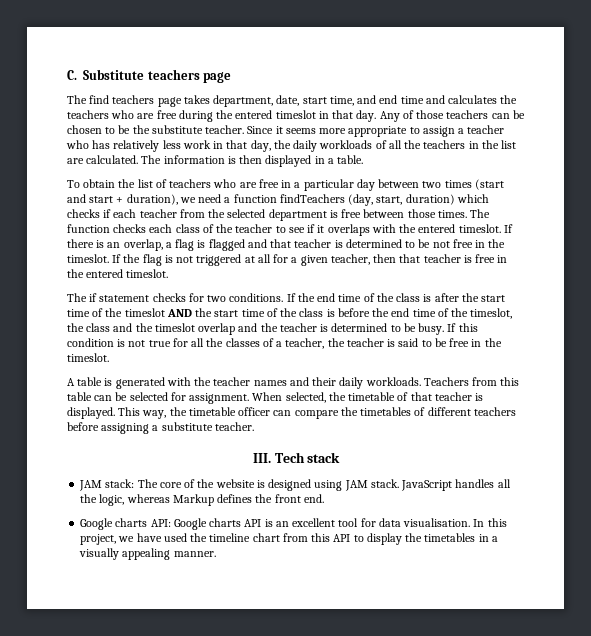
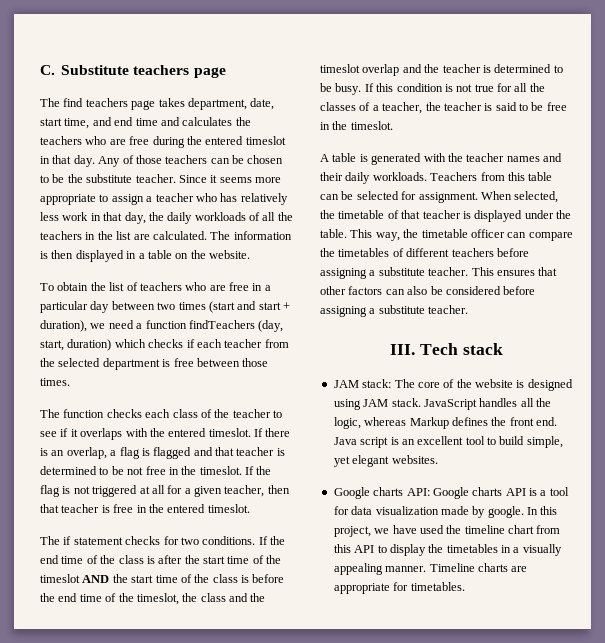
[337,155,364,164] table. -> [147,250,250,259] table on the website.
(467, 214) none -> (70, 382) //
[67,407,115,419] displayed. -> [474,210,571,222] [320,229,347,238] displayed under the table.
(254, 426) none -> [471,267,558,276] [320,286,536,295] [320,305,469,317] This ensures that other factors can also be considered before assigning a substitute teacher.
(324, 498) none -> [333,436,563,448] [333,455,438,467] Java script is an excellent tool to build simple, yet elegant websites.
[275,518,336,527] an excellent -> [540,490,547,496] a
[403,518,471,527] visualisation. -> [375,506,524,518] visualization made by google.
(216, 554) none -> [429,563,528,572] [333,582,465,594] Timeline charts are appropriate for timetables.

